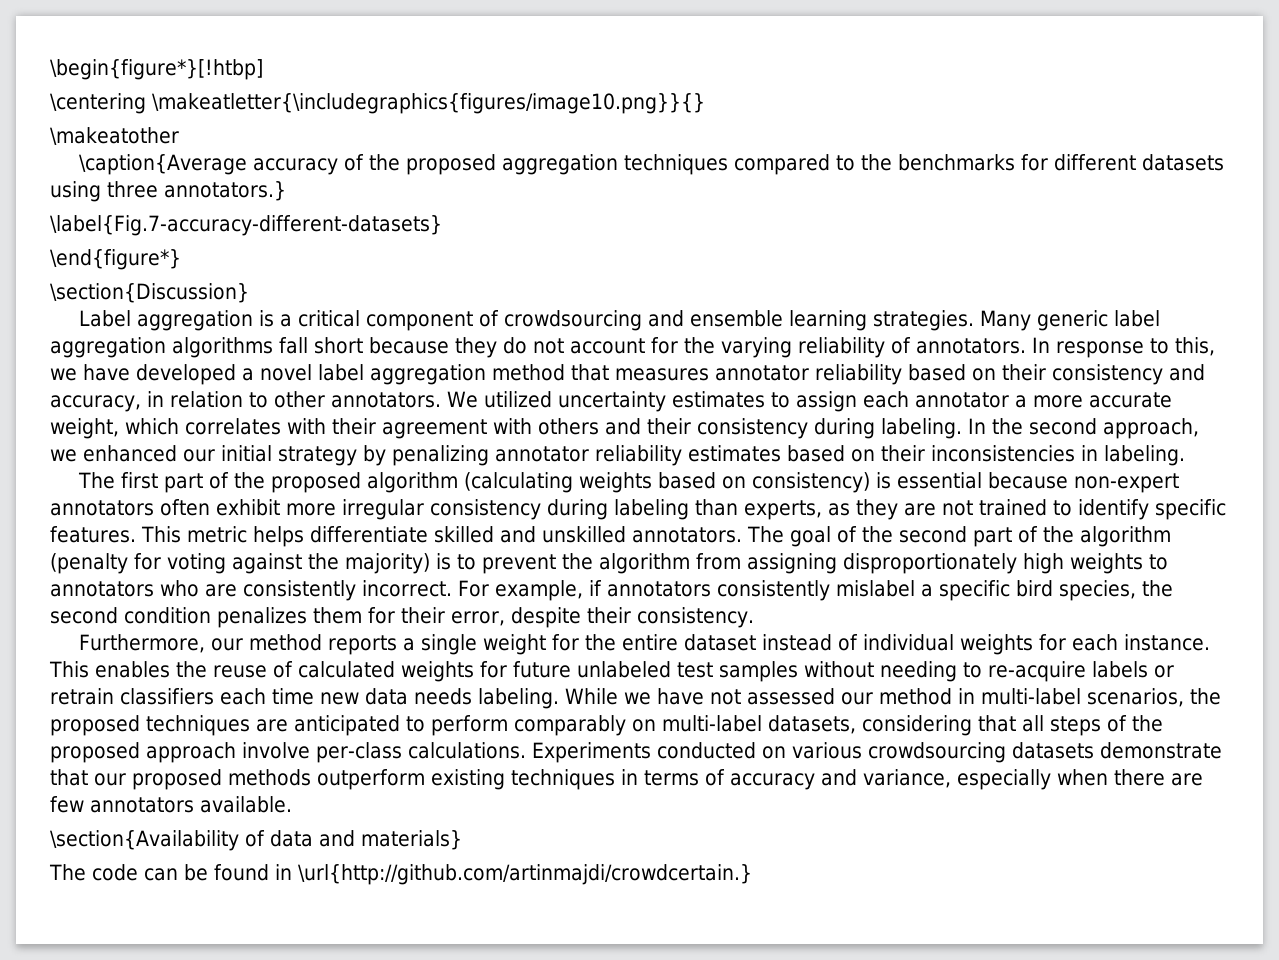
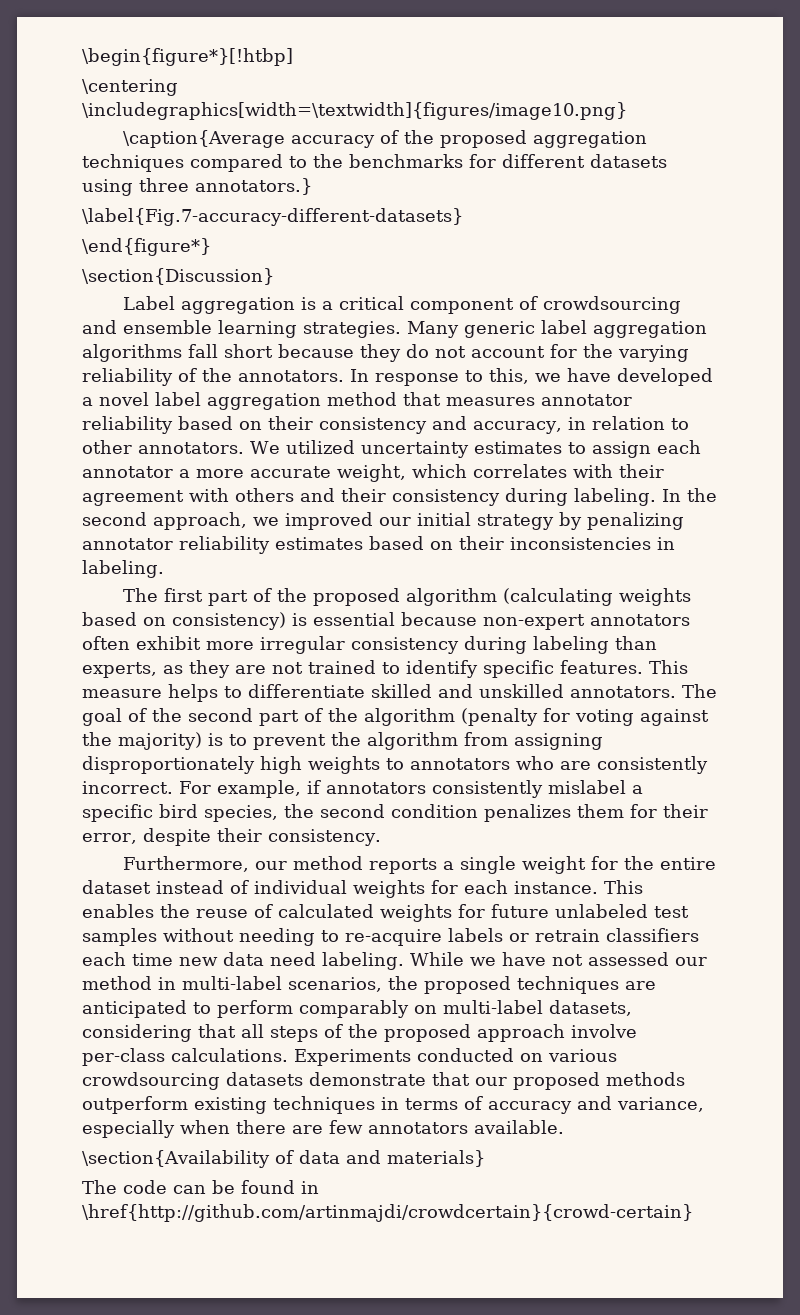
[152,93,705,114] [50,127,179,145] \makeatletter{\includegraphics{figures/image10.png}}{} // \makeatother -> [82,102,627,120] \includegraphics[width=\textwidth]{figures/image10.png}
(911, 345) none -> [202,368,232,382] the
[83,445,177,462] enhanced -> [285,512,373,530] improved
[187,526,304,547] metric helps -> [82,684,242,702] measure helps to
[414,688,472,705] needs -> [270,952,316,966] need
[298,864,752,885] \url{http://github.com/artinmajdi/crowdcertain.} -> [82,1204,693,1222] \href{http://github.com/artinmajdi/crowdcertain}{crowd-certain}

